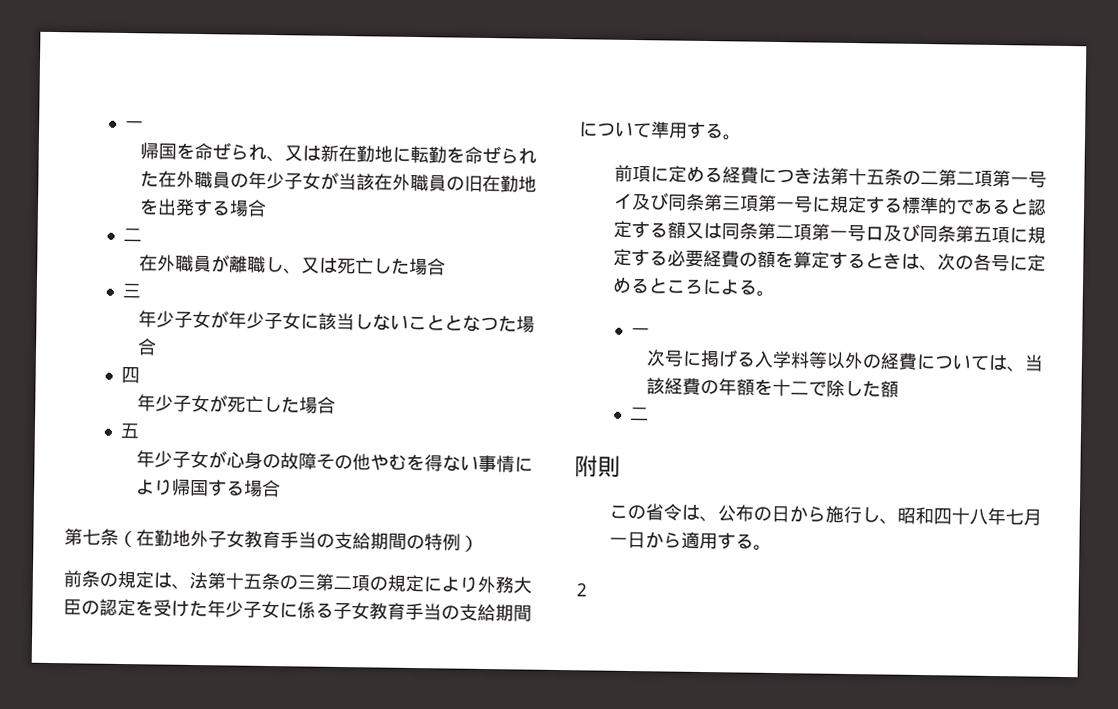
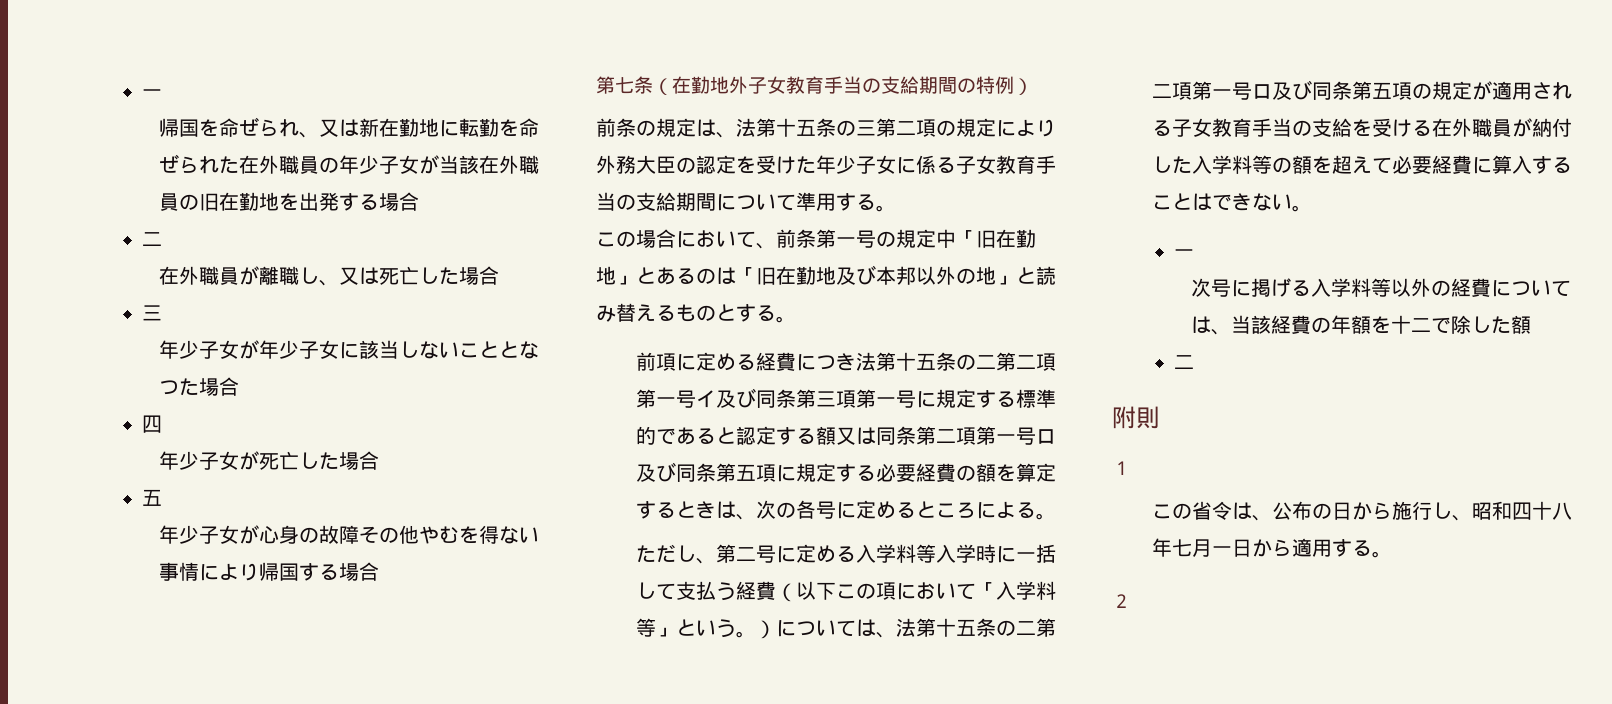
(742, 137) none -> [596,229,1036,249] [596,265,1056,285] [596,303,796,323] // この場合において、前条第一号の規定中「旧在勤地」とあるのは「旧在勤地及び本邦以外の地」と読み替えるものとする。
(775, 293) none -> [635,544,1056,564] [635,581,1056,602] [635,618,1056,639] [1151,80,1572,100] [1151,118,1572,137] [1151,155,1572,174] [1151,193,1312,212] // ただし、第二号に定める入学料等入学時に一括して支払う経費（以下この項において「入学料等」という。）については、法第十五条の二第二項第一号ロ及び同条第五項の規定が適用される子女教育手当の支給を受ける在外職員が納付した入学料等の額を超えて必要経費に算入することはできない。
(621, 466) none -> [1112,461,1131,475] // １

